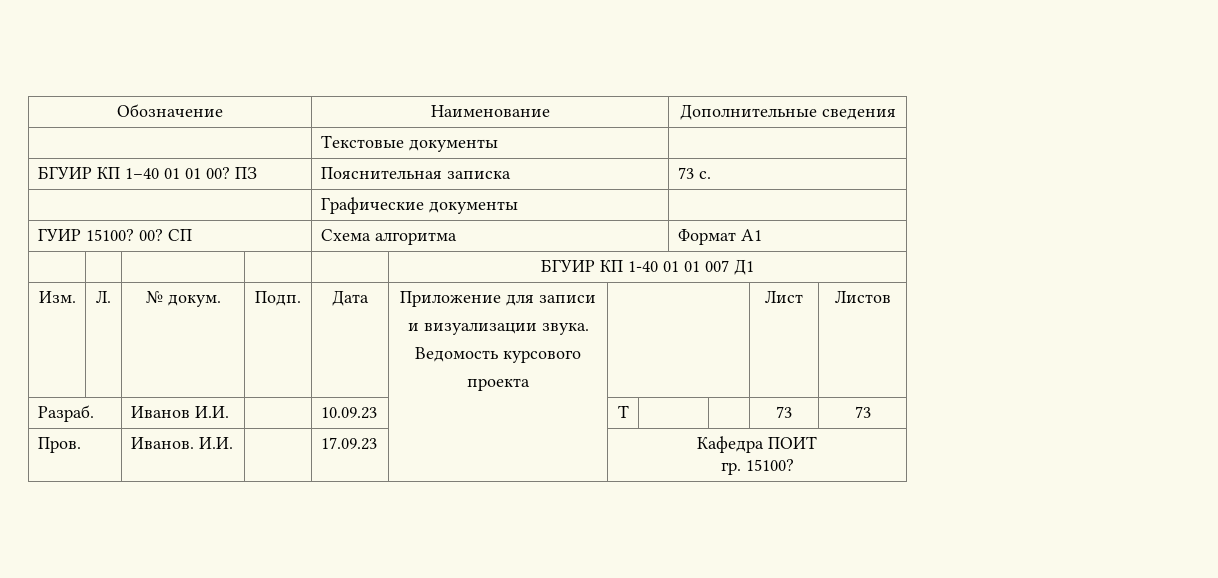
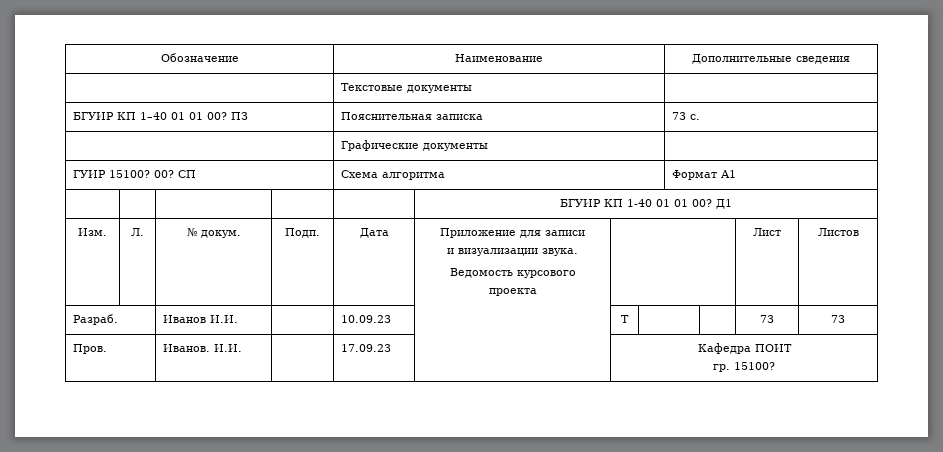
[705,260,729,272] 007 -> [692,199,712,207] 00?

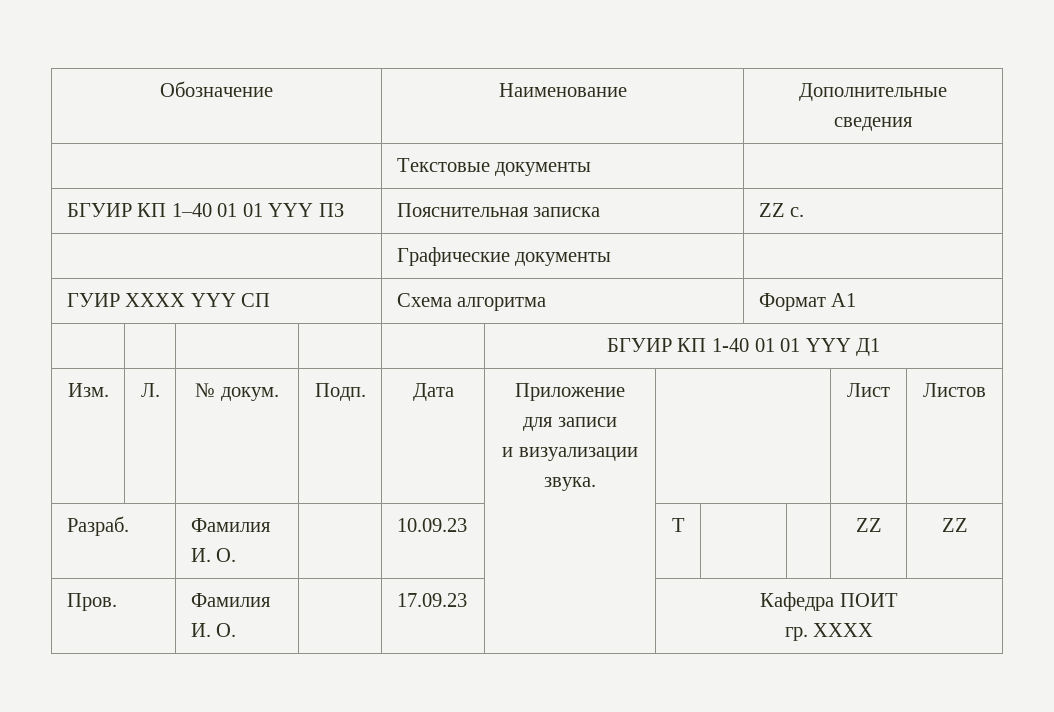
[206,112,227,120] 00? -> [268,203,314,217] YYY
[671,112,686,120] 73 -> [758,203,785,217] ZZ
[108,170,174,178] 15100? 00? -> [125,293,236,307] XXXX YYY
[692,199,712,207] 00? -> [805,338,851,352] YYY
[449,268,576,278] [488,288,537,296] // Ведомость курсового // проекта -> (596, 484) none
[162,315,238,323] Иванов И.И. -> [190,518,271,532] [190,548,237,562] Фамилия И. О.
[760,315,774,323] [831,315,845,323] 73 | 73 -> [855,518,882,532] [941,518,968,532] ZZ | ZZ
[162,344,242,352] Иванов. И.И. -> [190,593,271,607] [190,623,237,637] Фамилия И. О.
[734,362,775,370] 15100? -> [813,623,874,637] XXXX

